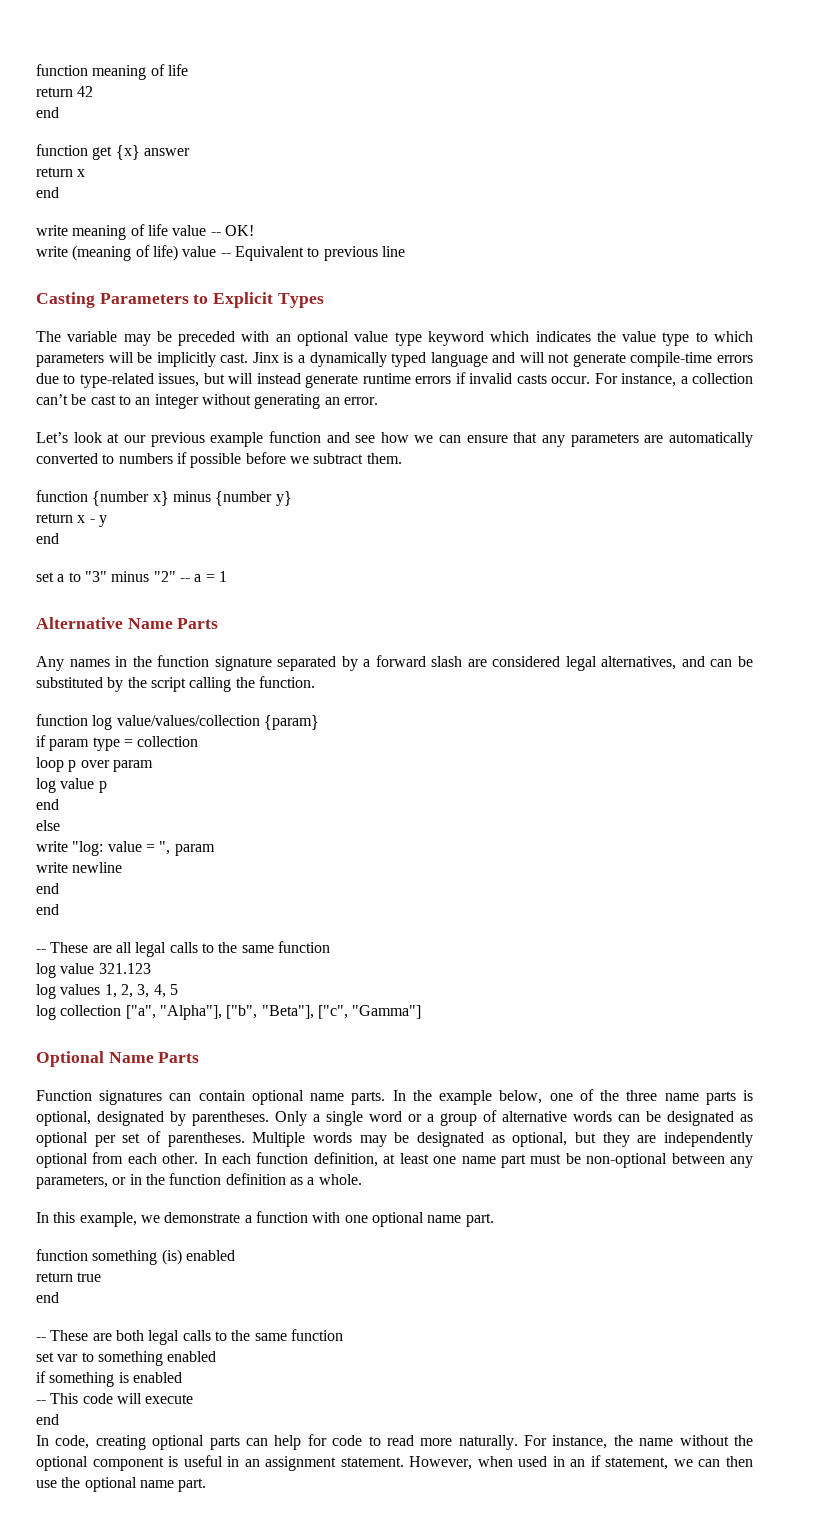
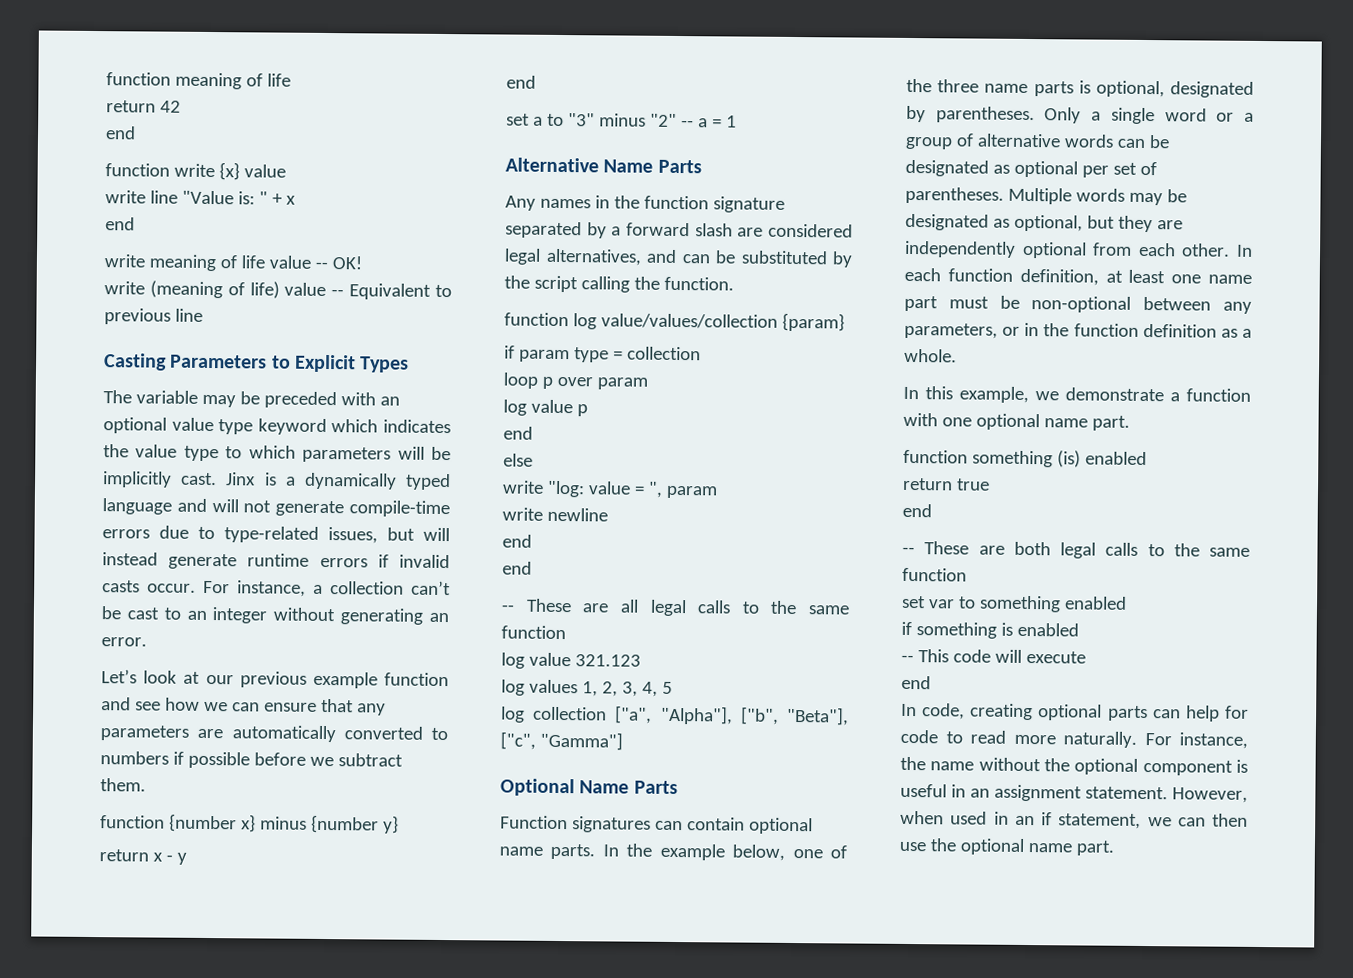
[92,145,190,160] [36,167,73,177] get {x} answer // return -> [173,162,286,181] [105,190,283,205] write {x} value // write line "Value is: " +

